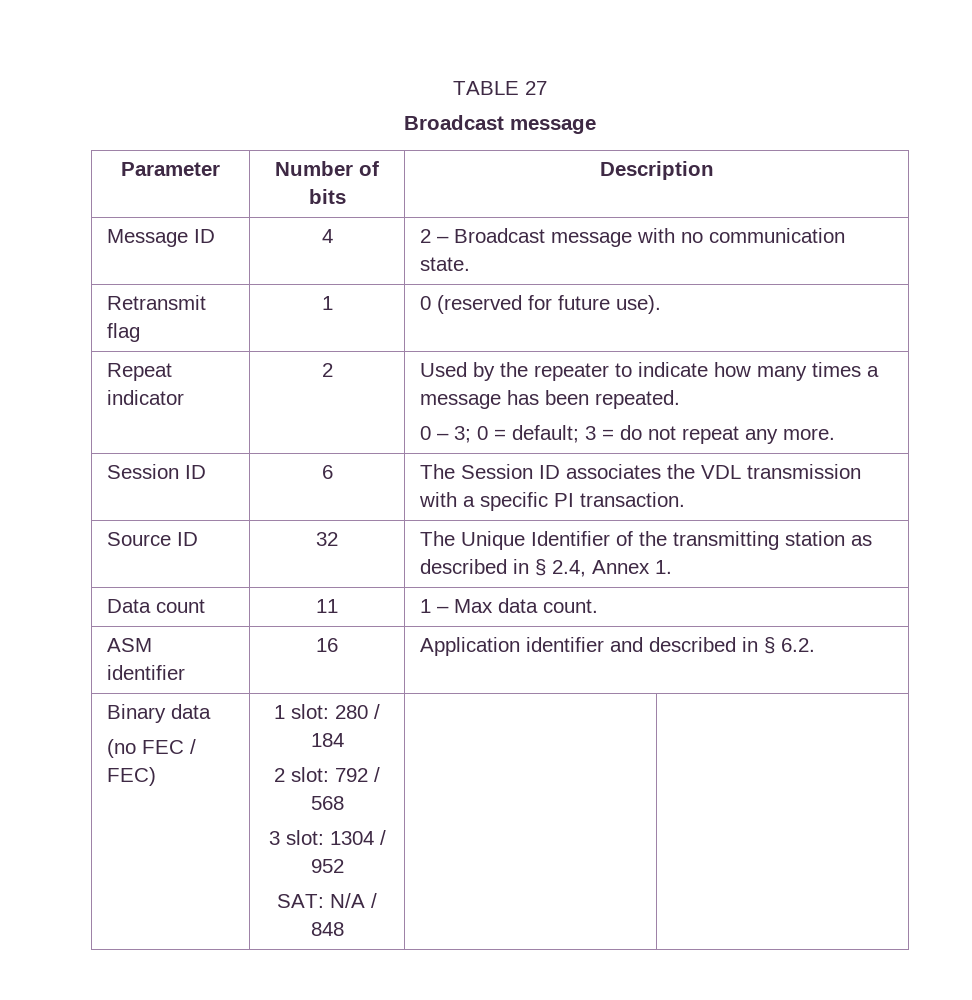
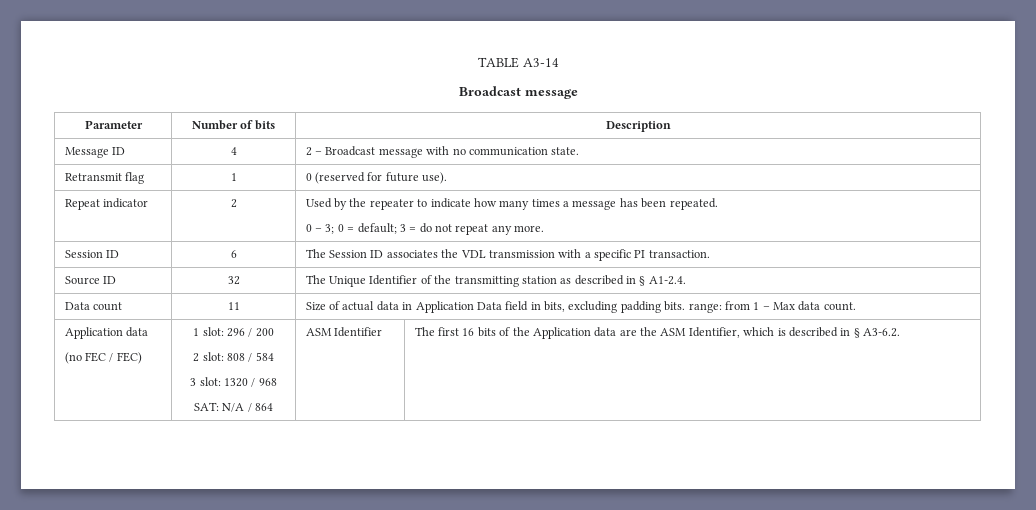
[525,81,547,95] 27 -> [522,58,559,67] A3-14
[551,560,672,577] 2.4, Annex 1. -> [648,276,686,285] A1-2.4.
(338, 606) none -> [305,301,750,313] Size of actual data in Application Data field in bits, excluding padding bits. range: from
[106,638,152,652] [106,665,185,680] [316,638,338,652] [419,637,815,656] [106,704,166,723] ASM identifier | 16 | Application identifier and described in § 6.2. // Binary -> [64,327,123,339] Application
[335,704,381,719] [310,733,344,747] 280 / 184 -> [227,328,274,337] 296 / 200
[335,767,381,782] [310,796,344,810] 792 / 568 -> [227,352,274,362] 808 / 584
[329,830,386,845] [310,859,344,873] 1304 / 952 -> [224,378,277,387] 1320 / 968
[310,922,344,936] 848 | | -> [255,403,274,411] [305,327,383,337] [414,327,901,339] 864 | ASM Identifier | The first 16 bits of the Application data are the ASM Identifier, which is described in § A3-6.2.

